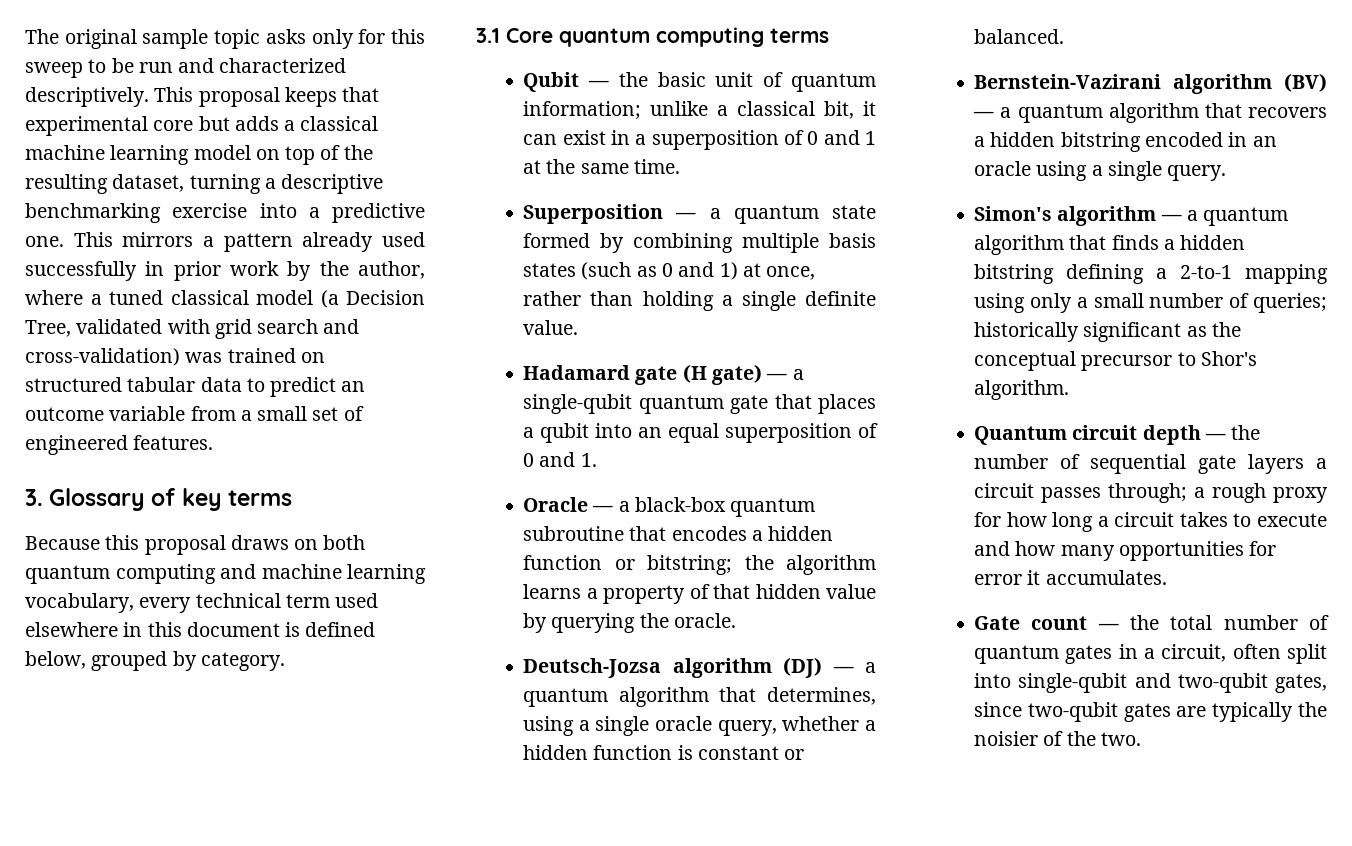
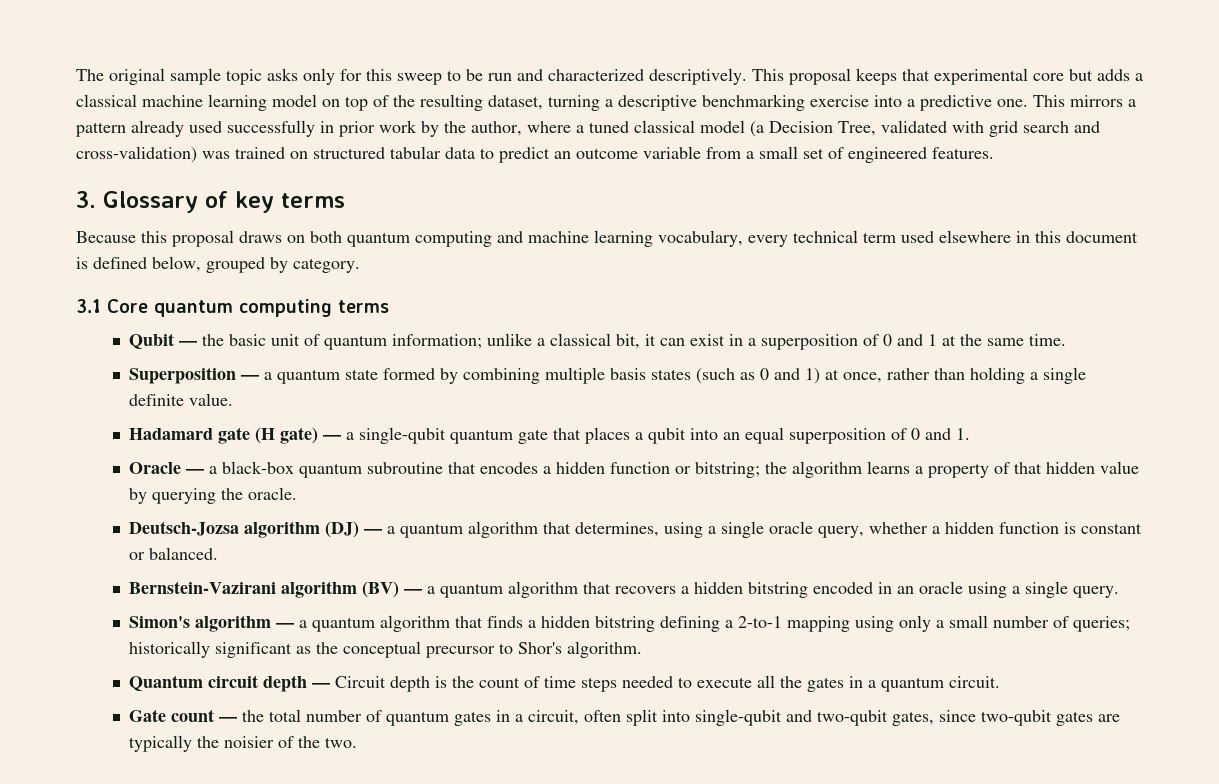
[1231,425,1261,440] [974,454,1327,474] [974,483,1328,503] [974,512,1327,532] [974,541,1277,561] [974,570,1167,585] the number of sequential gate layers a circuit passes through; a rough proxy for how long a circuit takes to execute and how many opportunities for error it accumulates. -> [335,675,1001,692] Circuit depth is the count of time steps needed to execute all the gates in a quantum circuit.

